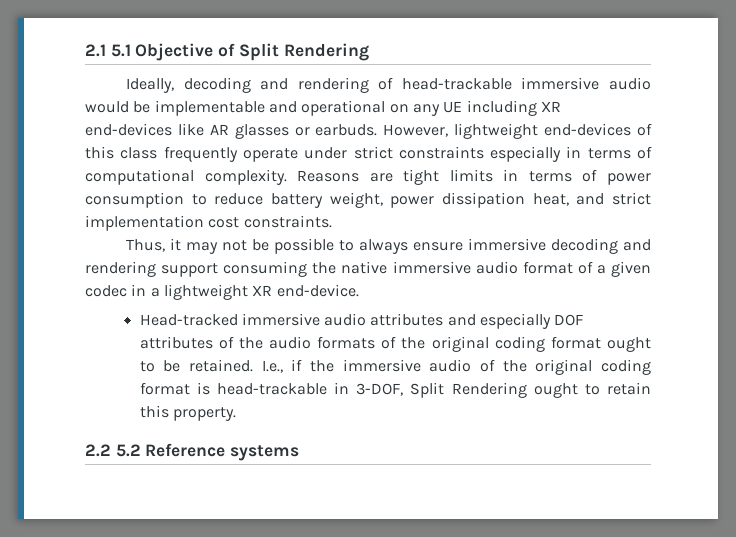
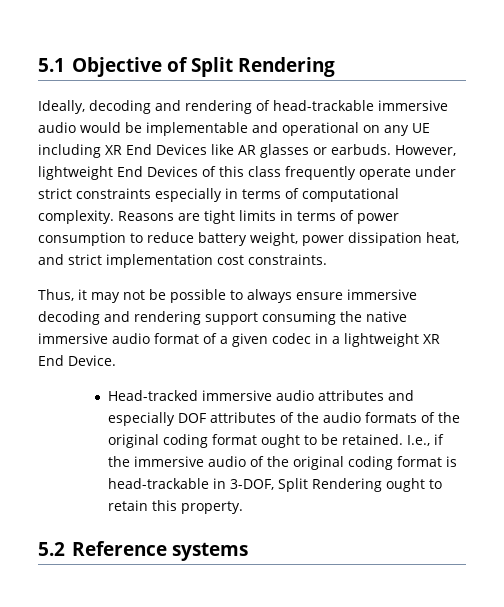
[85,44,106,57] 2.1 -> (38, 65) none
[85,123,172,136] end-devices -> [126,144,207,155] End Devices
[544,123,632,136] end-devices -> [117,166,198,177] End Devices
[276,284,359,297] end-device. -> [38,355,116,366] End Device.
[85,444,111,457] 2.2 -> (243, 507) none

